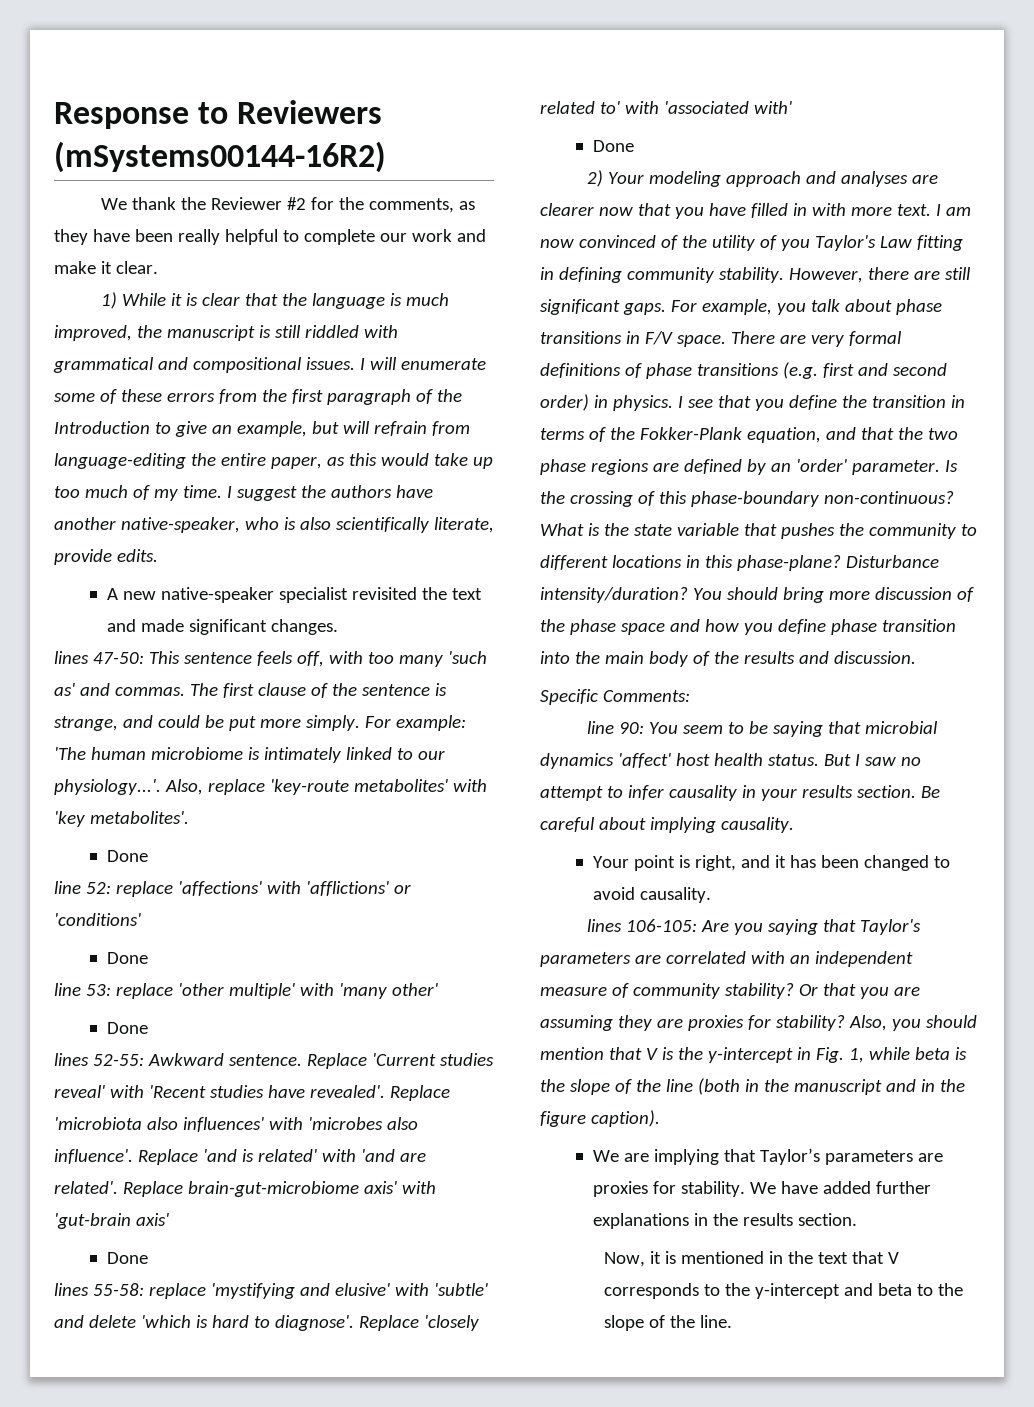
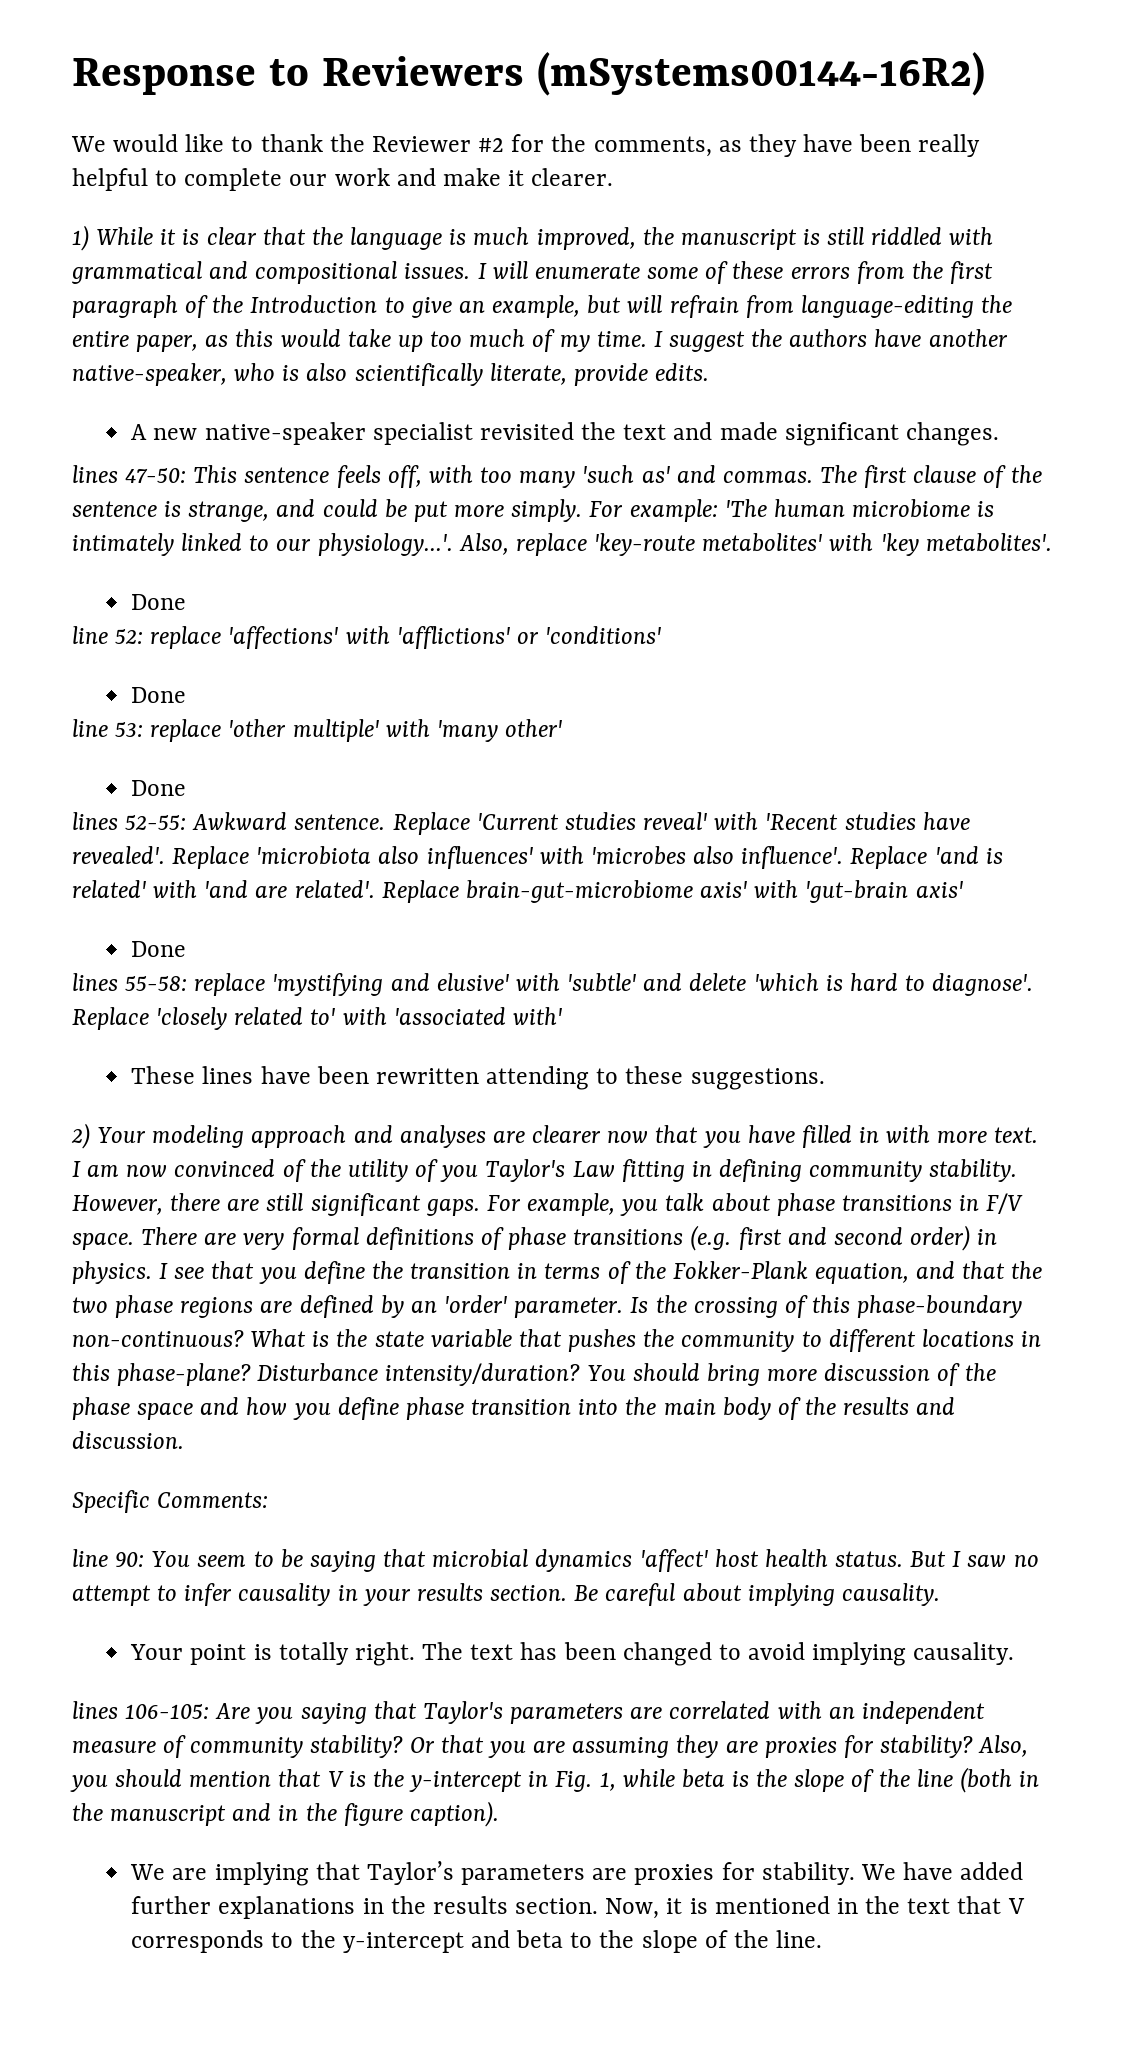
(128, 204) none -> [113,134,254,152] would like to
[115,261,158,274] clear. -> [531,168,614,186] clearer.
[592,140,634,152] Done -> [131,1066,825,1090] These lines have been rewritten attending to these suggestions.
[694,855,786,871] right, and it -> [278,1642,514,1666] totally right. The text
(635, 893) none -> [812,1642,907,1666] implying
(857, 1219) // -> (599, 1906) none

